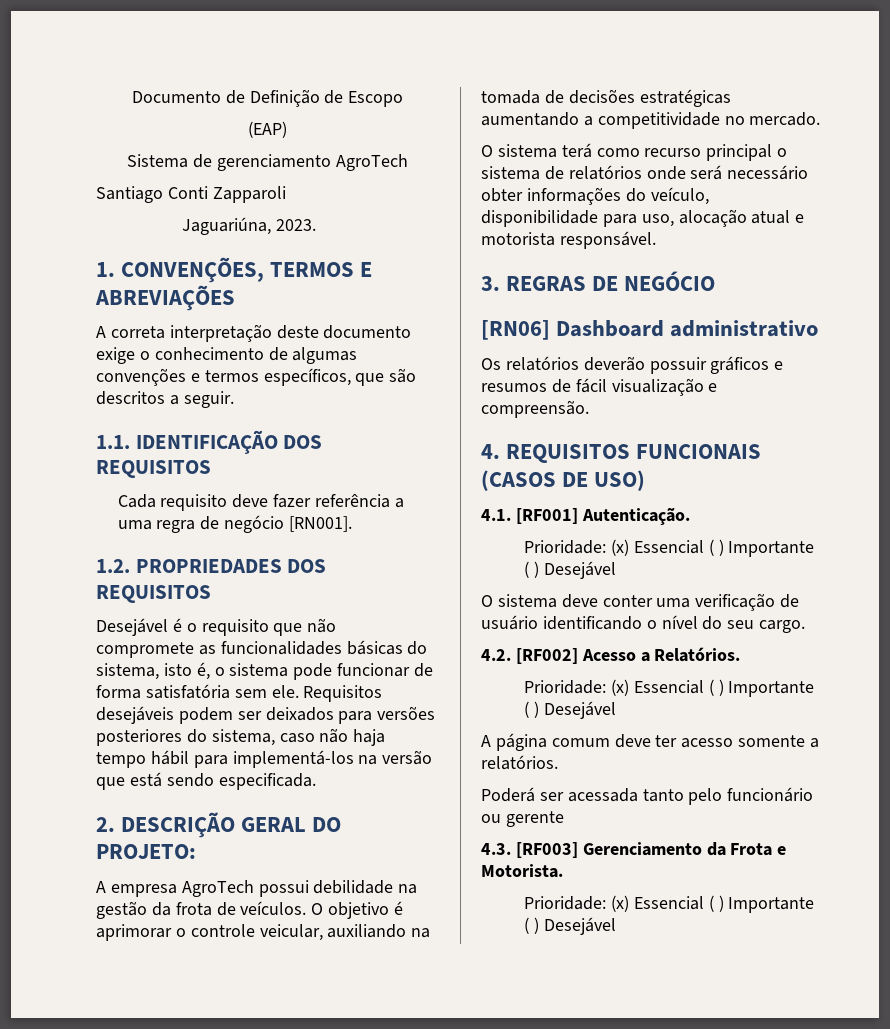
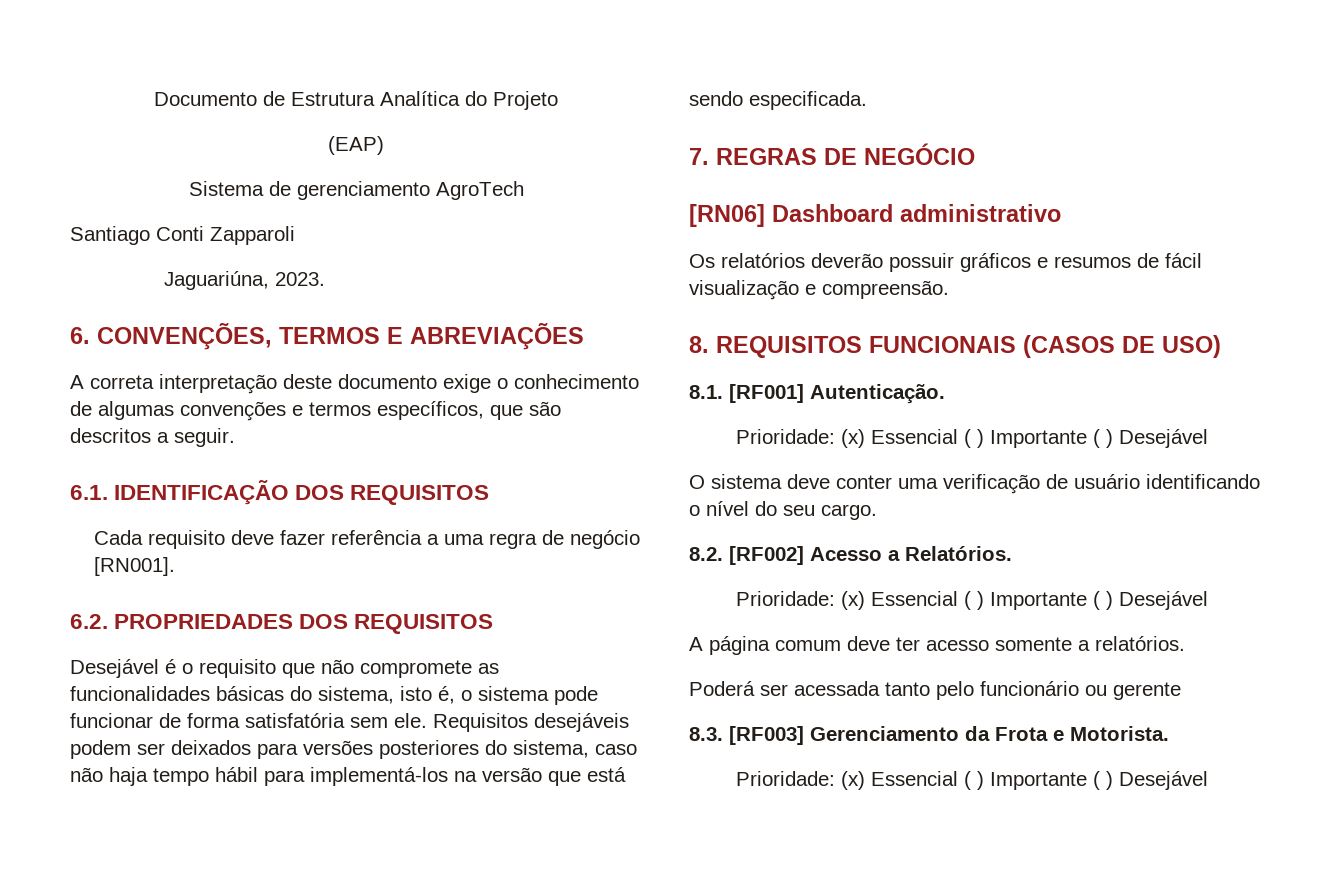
[249,89,404,107] Definição de Escopo -> [291,91,558,110] Estrutura Analítica do Projeto
[96,262,115,277] 1. -> [70,327,90,344] 6.
[96,435,130,449] 1.1. -> [70,485,108,500] 6.1.
[96,559,130,573] 1.2. -> [70,614,108,629] 6.2.
[96,812,342,838] [96,844,196,859] [96,880,418,897] [96,901,404,919] [96,924,431,941] [481,89,731,107] [481,112,821,129] [481,143,788,161] [481,165,809,180] [481,187,709,205] [481,209,805,227] [481,231,656,249] [481,276,500,291] 2. DESCRIÇÃO GERAL DO PROJETO: // A empresa AgroTech possui debilidade na gestão da frota de veículos. O objetivo é aprimorar o controle veicular, auxiliando na tomada de decisões estratégicas aumentando a competitividade no mercado. // O sistema terá como recurso principal o sistema de relatórios onde será necessário obter informações do veículo, disponibilidade para uso, alocação atual e motorista responsável. // 3. -> [689,148,709,165] 7.
[481,444,500,459] 4. -> [689,336,709,353] 8.
[481,509,511,521] 4.1. -> [689,385,723,399] 8.1.
[481,649,511,661] 4.2. -> [689,547,723,561] 8.2.
[481,843,511,855] 4.3. -> [689,727,723,741] 8.3.

